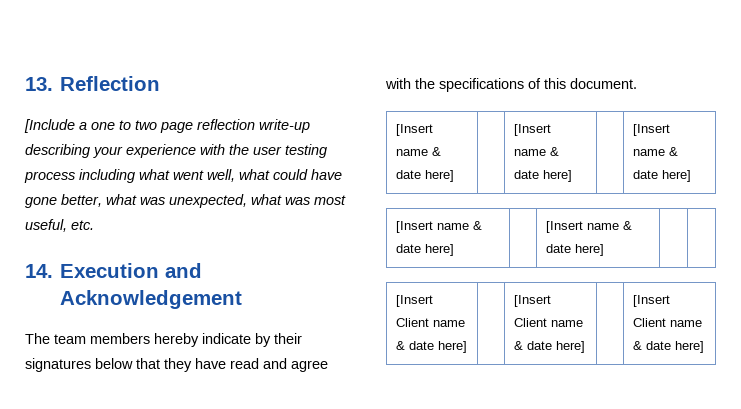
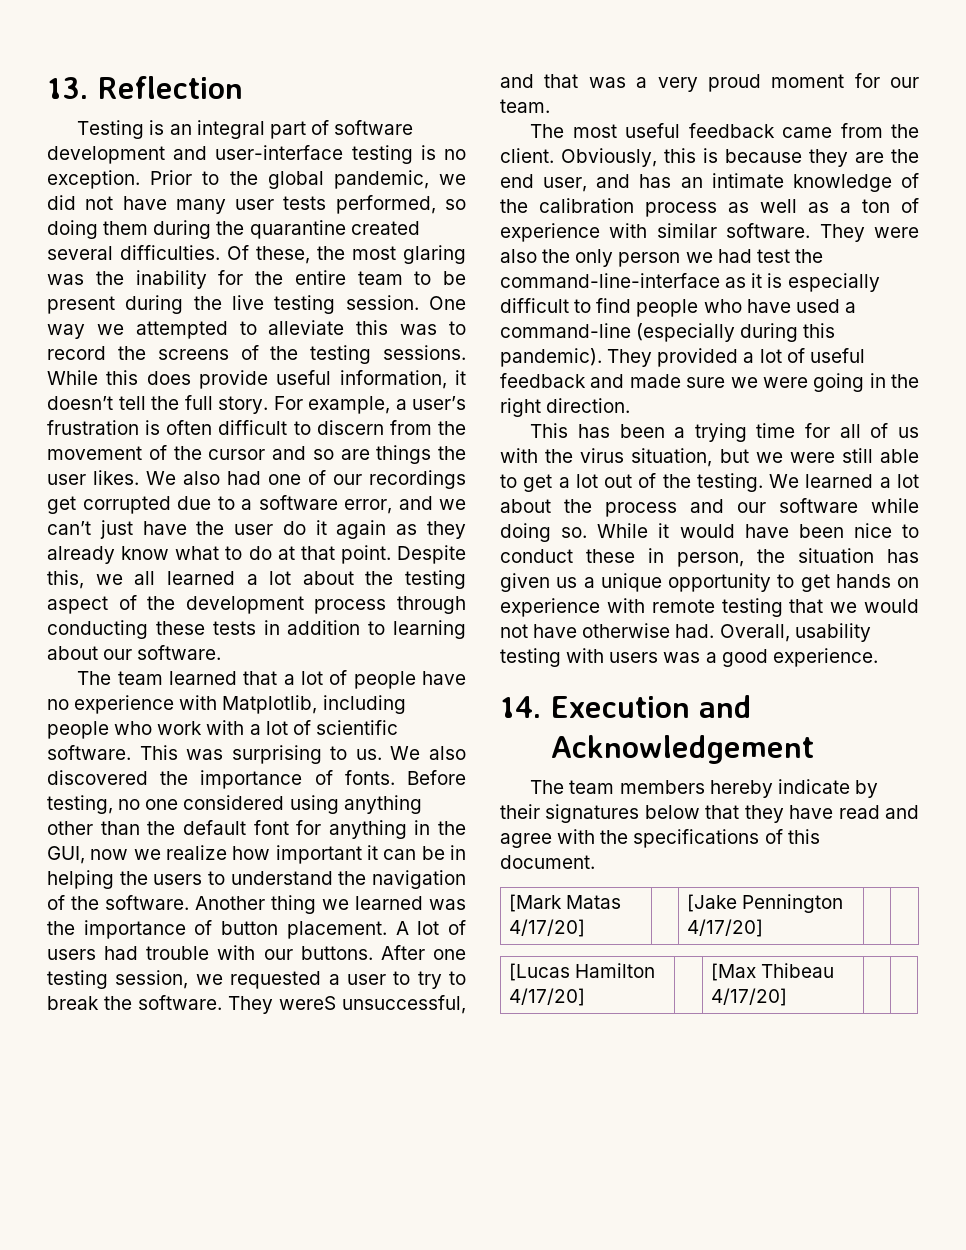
[24,119,310,133] [25,144,327,158] [24,169,342,183] [25,194,346,208] [25,219,94,232] [Include a one to two page reflection write-up describing your experience with the user testing process including what went well, what could have gone better, what was unexpected, what was most useful, etc. -> [77,120,414,139] [47,145,466,164] [47,170,466,189] [47,195,466,214] [47,220,420,239] [47,245,466,264] [47,270,466,289] [47,295,466,314] [47,320,466,339] [47,345,466,364] [47,370,466,389] [47,395,466,414] [47,420,467,435] [47,445,466,464] [47,470,466,489] [47,495,466,514] [47,520,466,539] [47,545,466,564] [47,570,466,589] [47,595,467,614] [47,620,466,639] [47,645,222,660] [77,670,466,689] [47,695,406,714] [47,720,398,739] [47,745,466,764] [47,770,466,789] [47,795,422,814] [47,820,466,839] [47,845,466,864] [47,870,467,889] [47,895,466,914] [47,920,467,939] [47,945,466,960] [47,970,466,989] [47,995,466,1014] [500,73,919,92] [500,99,550,113] [530,123,919,138] [500,148,919,167] [500,173,919,192] [500,198,919,217] [500,223,919,242] [500,249,823,267] [500,273,880,292] [500,298,856,317] [500,323,836,342] [500,348,865,367] [500,373,919,392] [500,398,631,417] [530,423,920,442] [500,448,919,467] [500,473,919,492] [500,498,919,517] [500,523,919,542] [500,548,919,567] [500,573,919,592] [500,598,919,617] [500,623,871,642] [500,648,878,667] Testing is an integral part of software development and user-interface testing is no exception. Prior to the global pandemic, we did not have many user tests performed, so doing them during the quarantine created several difficulties. Of these, the most glaring was the inability for the entire team to be present during the live testing session. One way we attempted to alleviate this was to record the screens of the testing sessions. While this does provide useful information, it doesn’t tell the full story. For example, a user’s frustration is often difficult to discern from the movement of the cursor and so are things the user likes. We also had one of our recordings get corrupted due to a software error, and we can’t just have the user do it again as they already know what to do at that point. Despite this, we all learned a lot about the testing aspect of the development process through conducting these tests in addition to learning about our software. // The team learned that a lot of people have no experience with Matplotlib, including people who work with a lot of scientific software. This was surprising to us. We also discovered the importance of fonts. Before testing, no one considered using anything other than the default font for anything in the GUI, now we realize how important it can be in helping the users to understand the navigation of the software. Another thing we learned was the importance of button placement. A lot of users had trouble with our buttons. After one testing session, we requested a user to try to break the software. They wereS unsuccessful, and that was a very proud moment for our team. // The most useful feedback came from the client. Obviously, this is because they are the end user, and has an intimate knowledge of the calibration process as well as a ton of experience with similar software. They were also the only person we had test the command-line-interface as it is especially difficult to find people who have used a command-line (especially during this pandemic). They provided a lot of useful feedback and made sure we were going in the right direction. // This has been a trying time for all of us with the virus situation, but we were still able to get a lot out of the testing. We learned a lot about the process and our software while doing so. While it would have been nice to conduct these in person, the situation has given us a unique opportunity to get hands on experience with remote testing that we would not have otherwise had. Overall, usability testing with users was a good experience.
[396,124,434,136] [396,147,442,156] [396,170,455,182] [514,124,552,136] [514,147,560,156] [514,170,573,182] [633,124,671,136] [633,147,679,156] [633,170,692,182] [396,221,483,233] [396,244,455,256] [546,221,633,233] [546,244,605,256] [396,295,434,307] [396,318,466,327] [396,341,468,353] [514,295,552,307] [514,318,584,327] [514,341,586,353] [633,295,671,307] [633,318,703,327] [633,341,705,353] [Insert name & date here] | | [Insert name & date here] | | [Insert name & date here] // [Insert name & date here] | | [Insert name & date here] | | // [Insert Client name & date here] | | [Insert Client name & date here] | | [Insert Client name & date here] -> [508,894,622,912] [508,919,585,937] [686,894,844,913] [686,919,763,937] [508,963,656,981] [508,988,585,1006] [710,963,835,981] [710,988,787,1006] [Mark Matas 4/17/20] | | [Jake Pennington 4/17/20] | | // [Lucas Hamilton 4/17/20] | | [Max Thibeau 4/17/20] | |

